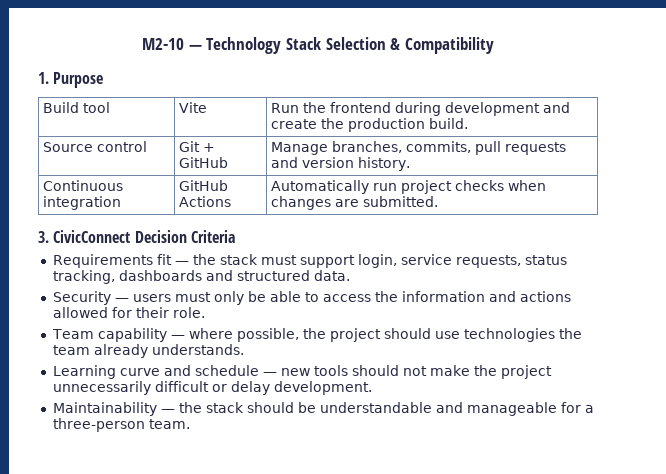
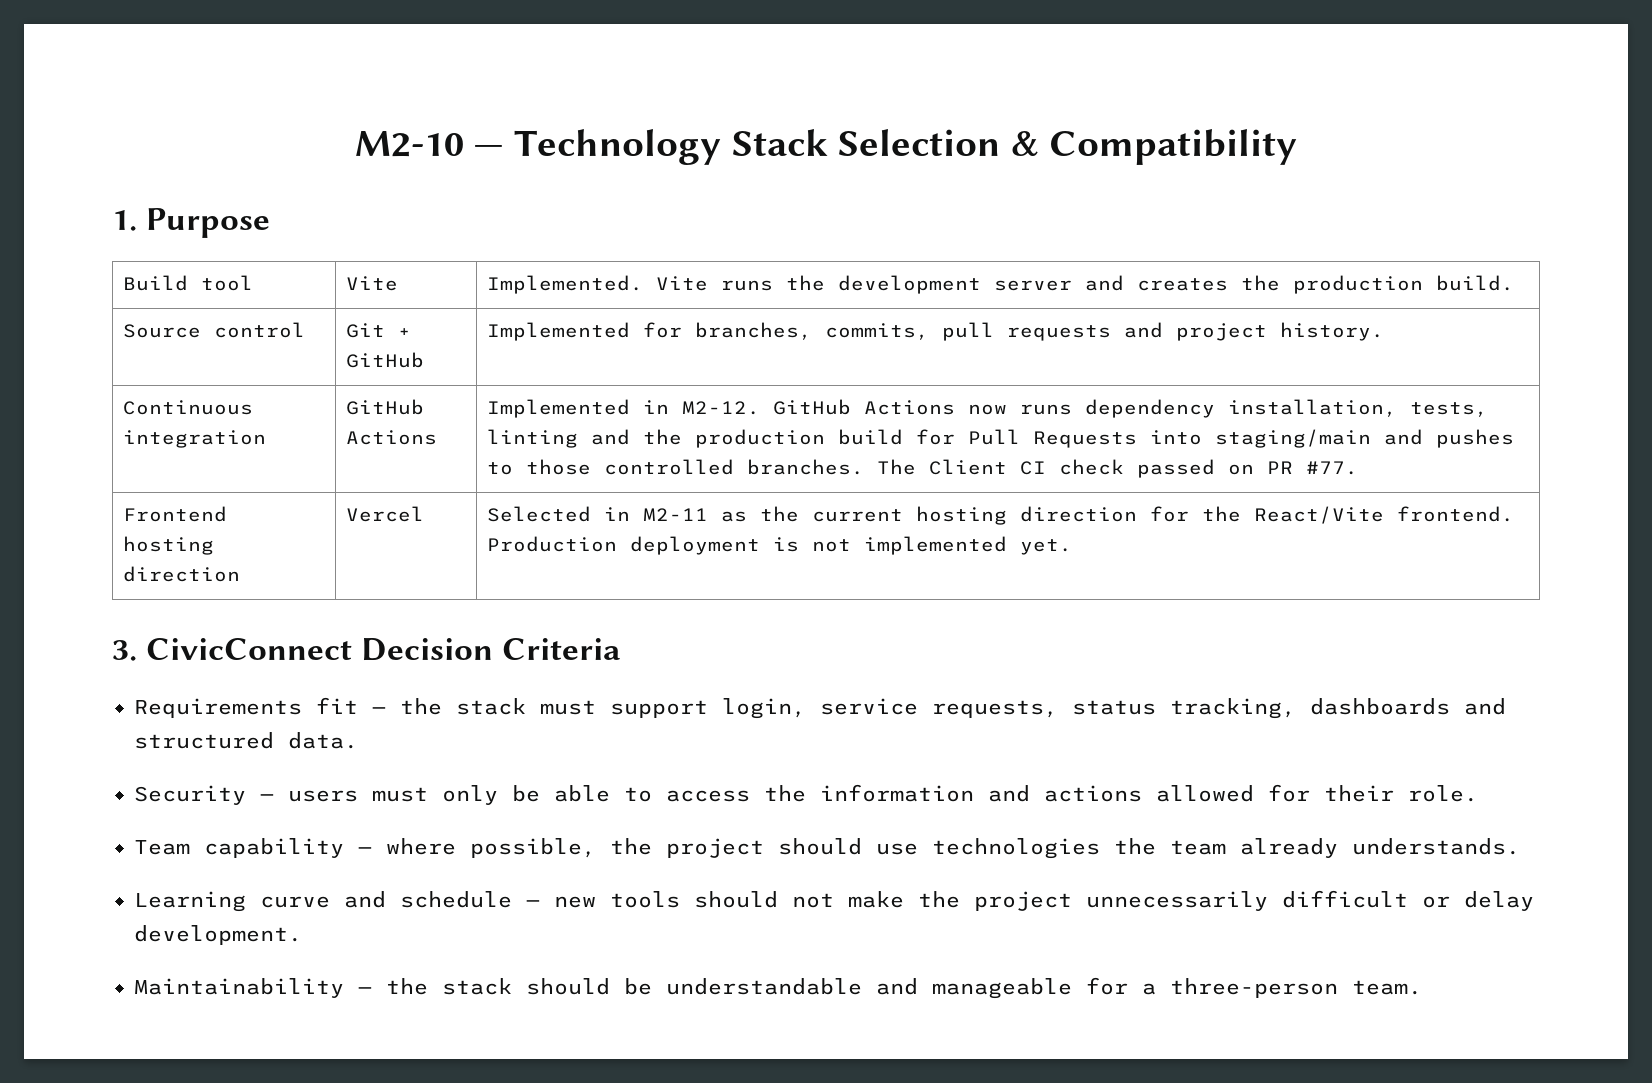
[271,102,571,116] [271,119,318,129] Run the frontend during development and create -> [487,275,1229,294] Implemented. Vite runs the development server and creates
[271,142,329,155] Manage -> [487,322,683,341] Implemented for
[302,157,355,168] version -> [1176,323,1268,341] project
[271,180,547,194] [271,196,439,210] Automatically run project checks when changes are submitted. -> [487,399,1489,418] [487,429,1515,448] [487,459,1359,478] [123,506,228,522] [123,536,215,555] [123,566,241,582] [346,506,425,522] [487,506,1515,525] [487,536,1073,555] Implemented in M2-12. GitHub Actions now runs dependency installation, tests, linting and the production build for Pull Requests into staging/main and pushes to those controlled branches. The Client CI check passed on PR #77. // Frontend hosting direction | Vercel | Selected in M2-11 as the current hosting direction for the React/Vite frontend. Production deployment is not implemented yet.

